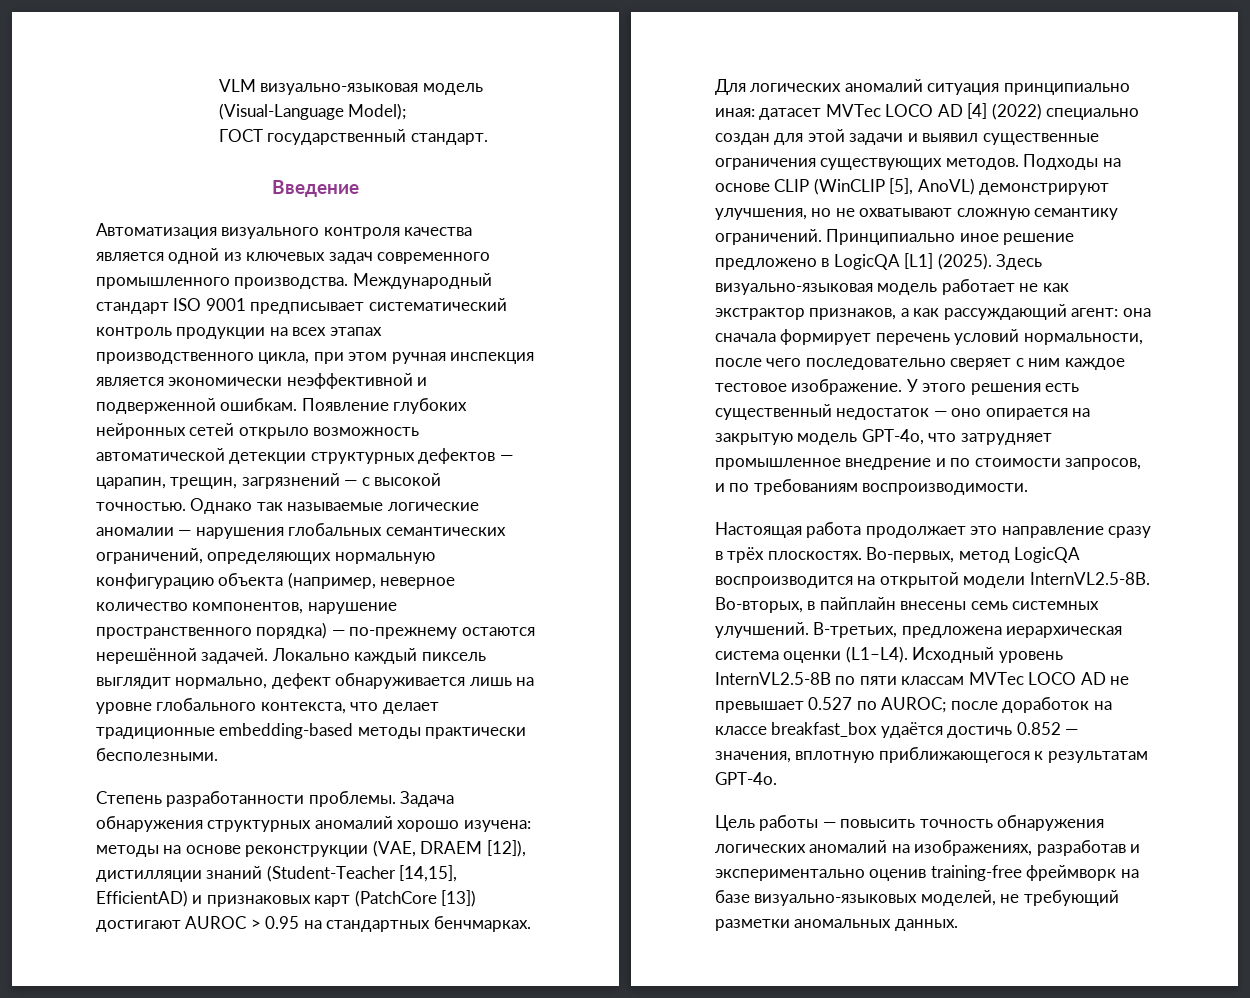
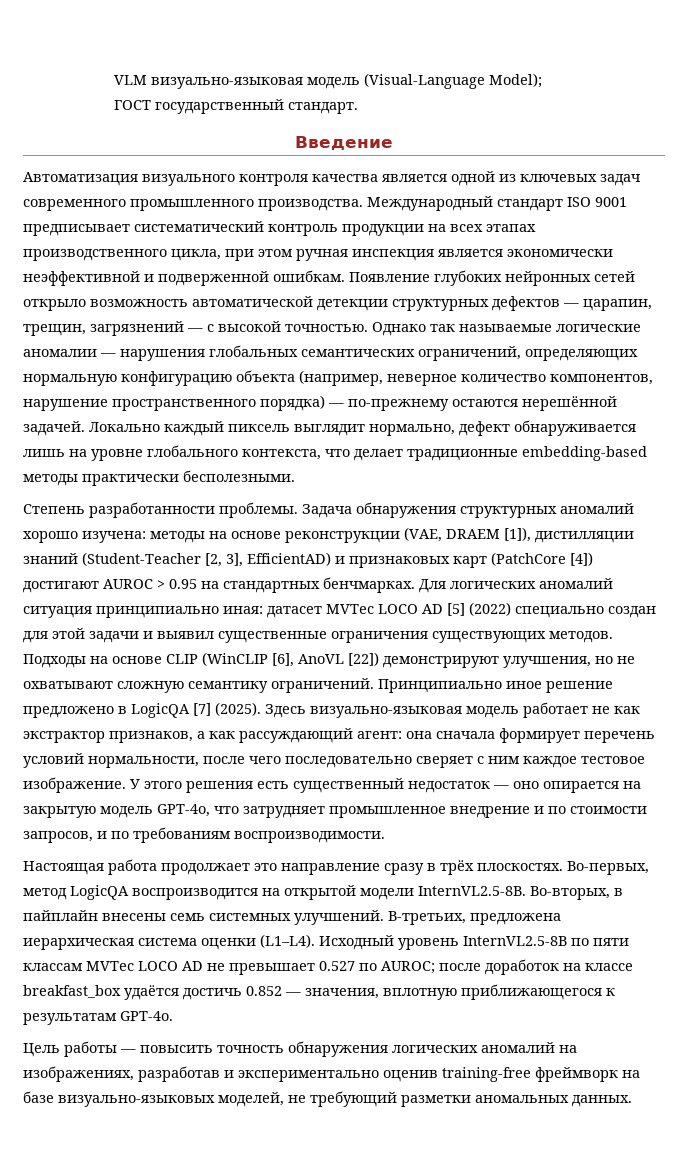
[486,840,526,857] [12]), -> [504,527,531,542] [1]),
[399,865,458,882] [14,15], -> [205,553,243,567] [2, 3],
[441,890,477,907] [13]) -> [570,552,593,566] [4])
[967,103,988,119] [4] -> [447,603,465,616] [5]
[889,178,975,195] [5], AnoVL) -> [272,652,379,667] [6], AnoVL [22])
[904,253,934,269] [L1] -> [193,703,211,716] [7]

